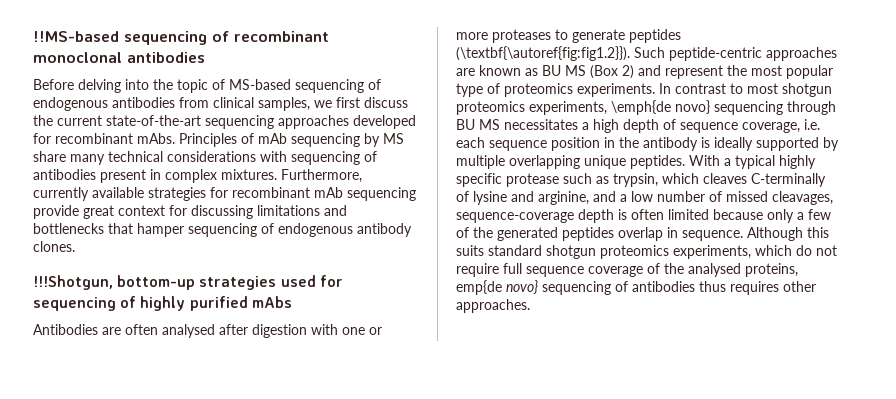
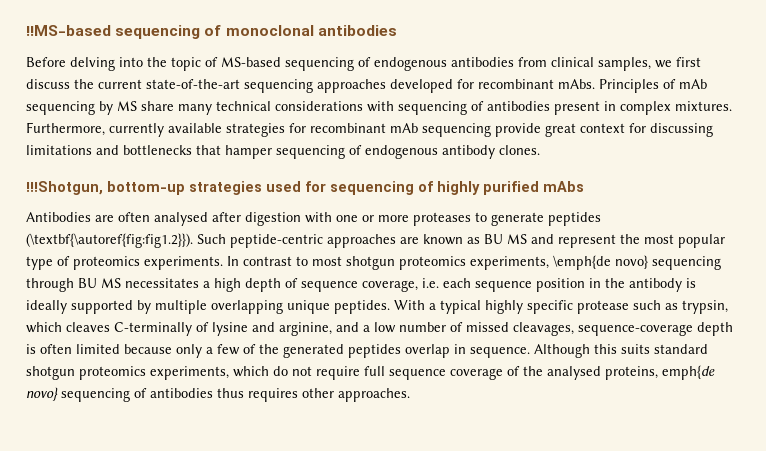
[234,31,329,42] recombinant -> (222, 30) none
[590,65,634,79] (Box 2) -> (527, 239) none
[456,280,502,295] emp{de -> [662,365,715,380] emph{de

